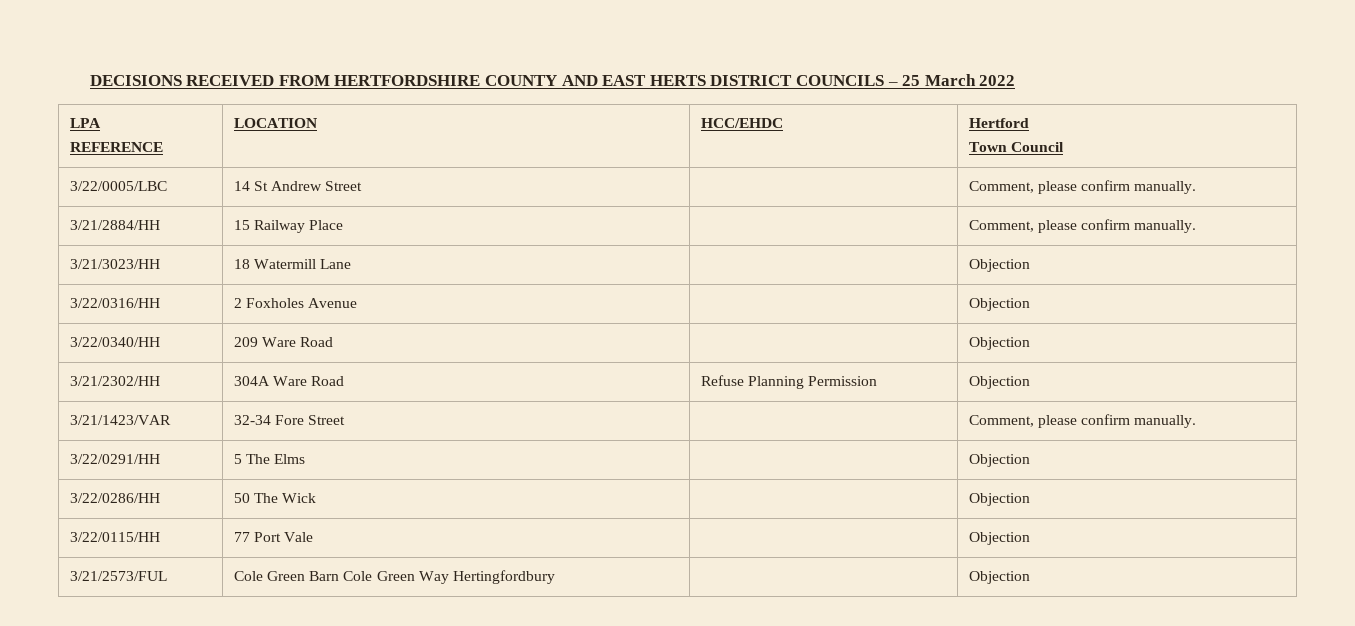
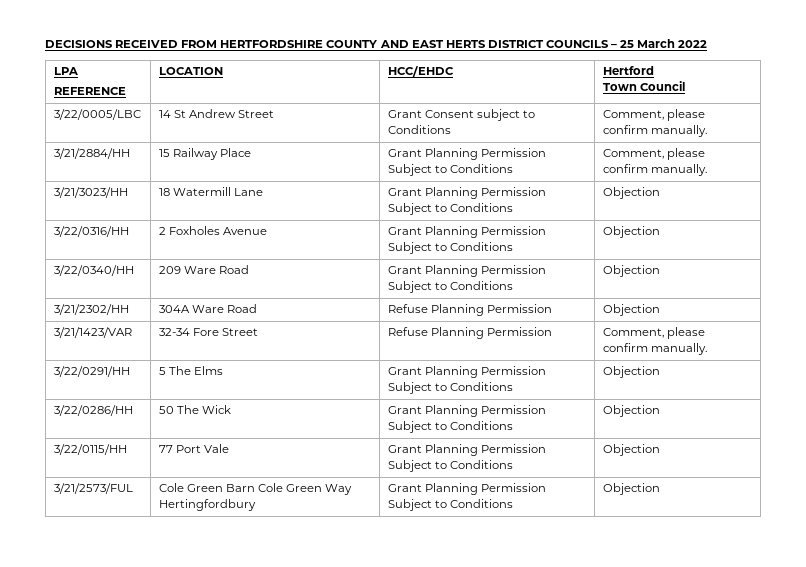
(363, 186) none -> [387,109,536,121] [387,125,451,134] Grant Consent subject to Conditions
(344, 225) none -> [387,148,547,160] [387,164,514,176] Grant Planning Permission Subject to Conditions
(352, 264) none -> [387,187,547,199] [387,203,514,215] Grant Planning Permission Subject to Conditions
(358, 303) none -> [387,226,547,238] [387,242,514,254] Grant Planning Permission Subject to Conditions
(334, 342) none -> [387,265,547,277] [387,281,514,293] Grant Planning Permission Subject to Conditions
(346, 420) none -> [387,327,553,339] Refuse Planning Permission
(306, 459) none -> [387,366,547,378] [387,382,514,394] Grant Planning Permission Subject to Conditions
(317, 498) none -> [387,405,547,417] [387,421,514,433] Grant Planning Permission Subject to Conditions
(314, 537) none -> [387,444,547,456] [387,460,514,472] Grant Planning Permission Subject to Conditions
(555, 577) none -> [387,483,547,495] [387,499,514,511] Grant Planning Permission Subject to Conditions

